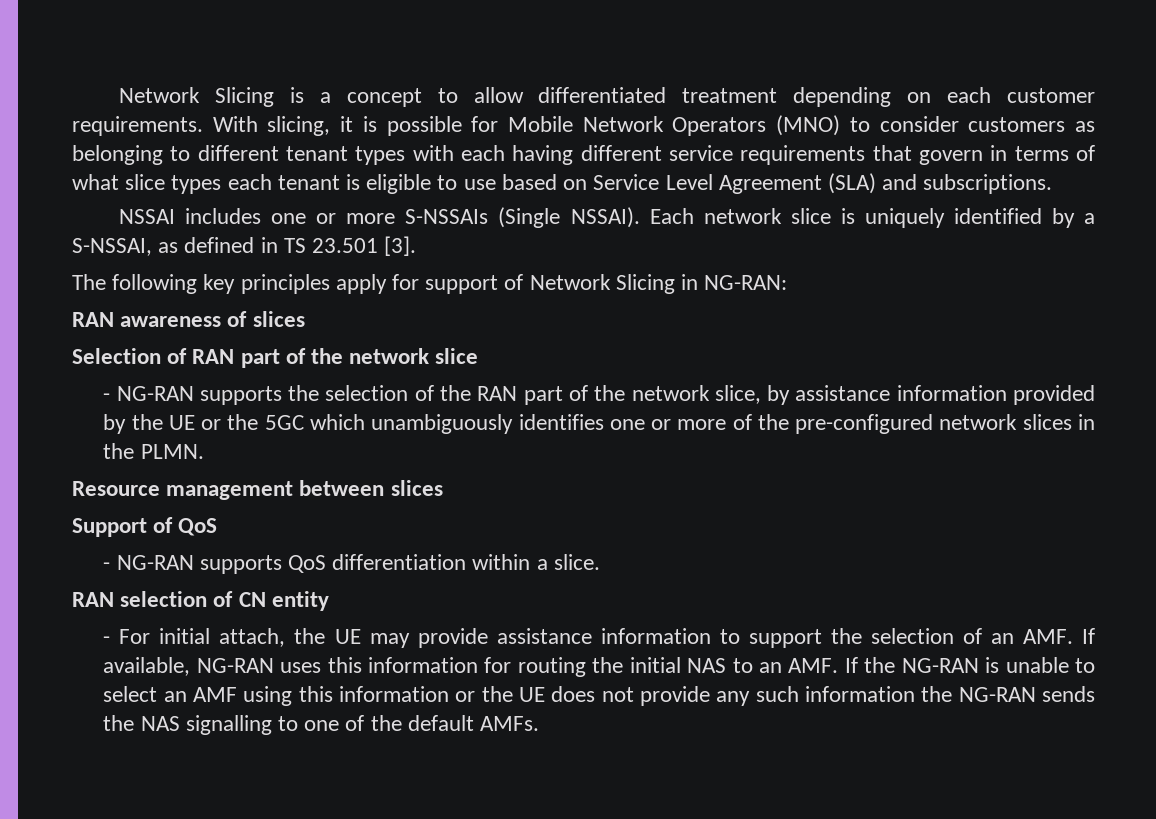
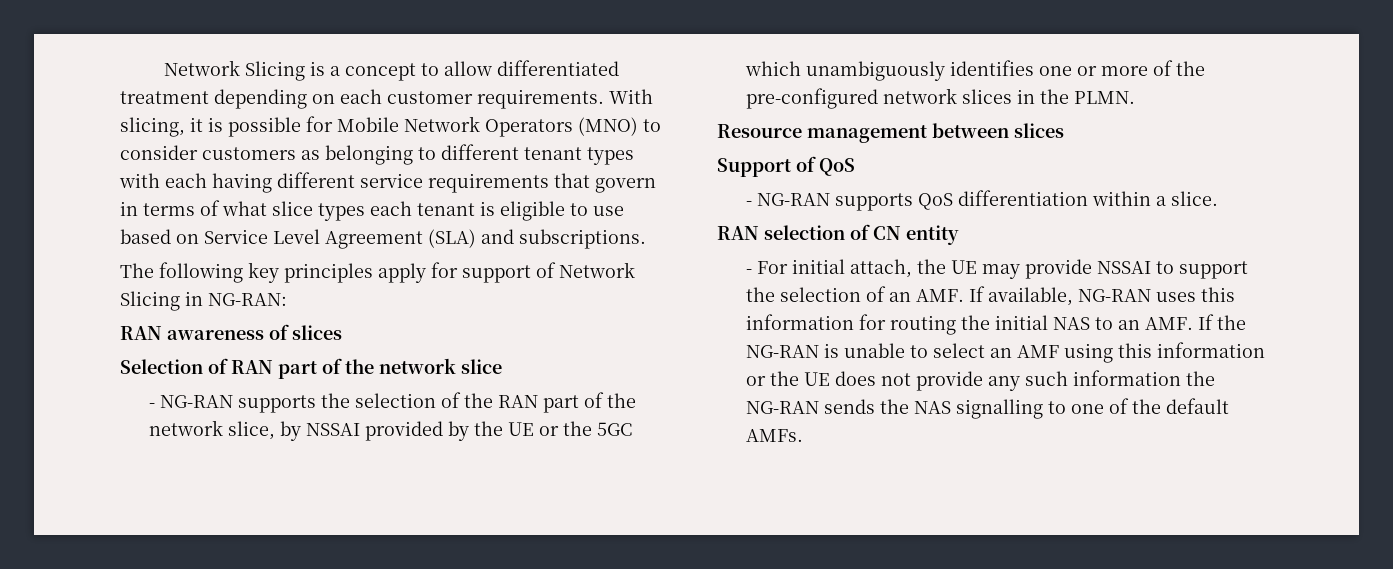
[119,207,1095,228] [72,236,417,256] // NSSAI includes one or more S-NSSAIs (Single NSSAI). Each network slice is uniquely identified by a S-NSSAI, as defined in TS 23.501 [3]. -> (646, 239) none
[795,385,1007,401] assistance information -> [305,423,360,436] NSSAI
[496,628,711,644] assistance information -> [1096,261,1151,274] NSSAI

